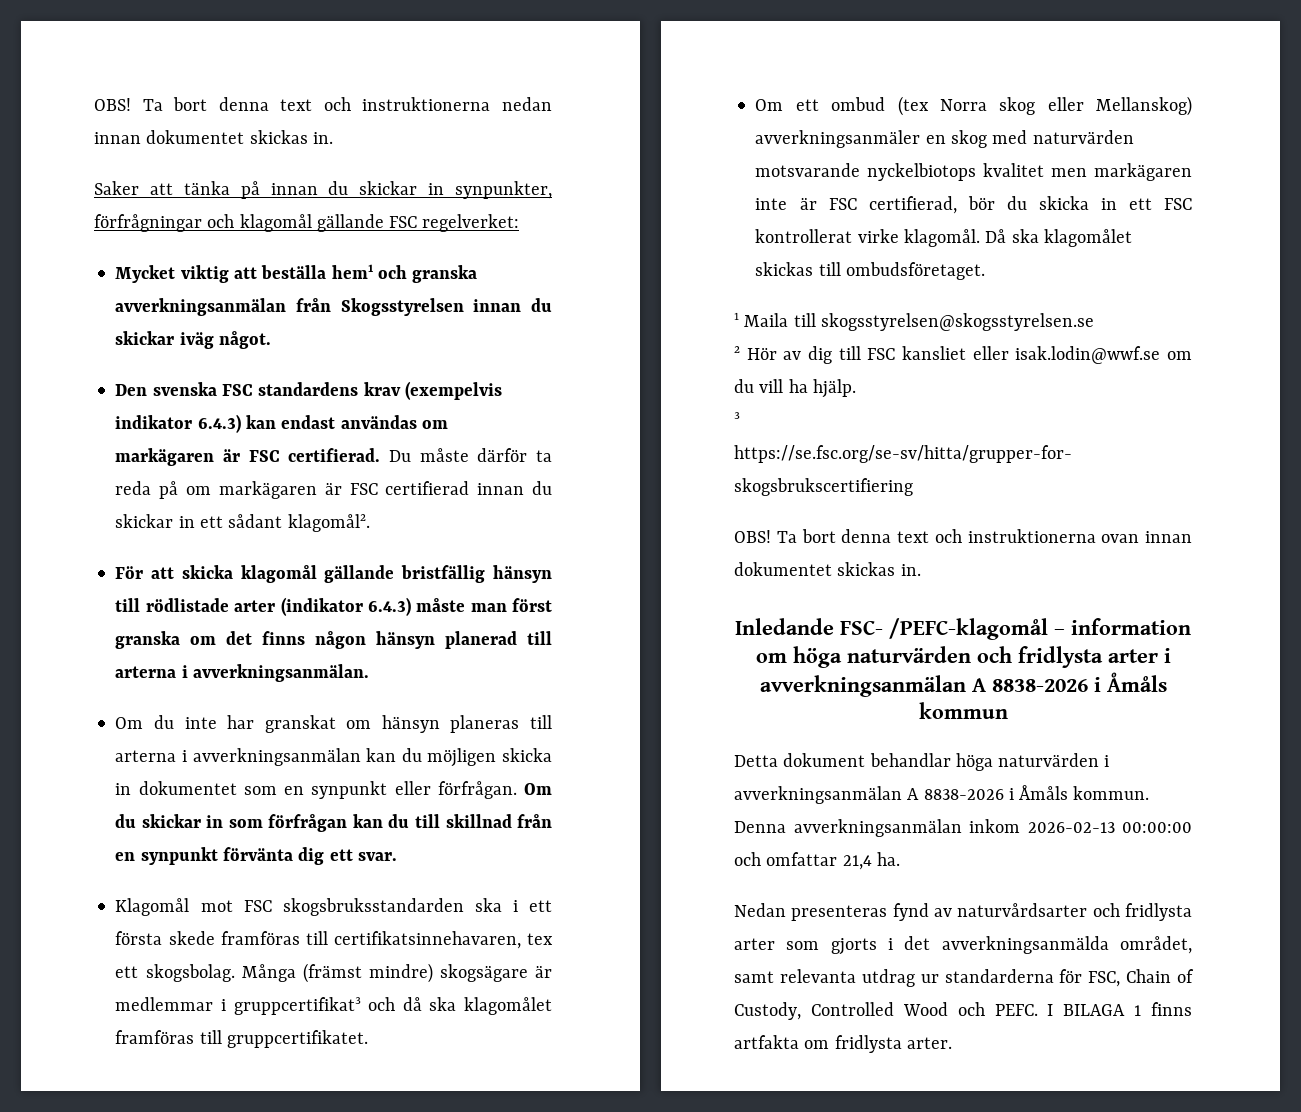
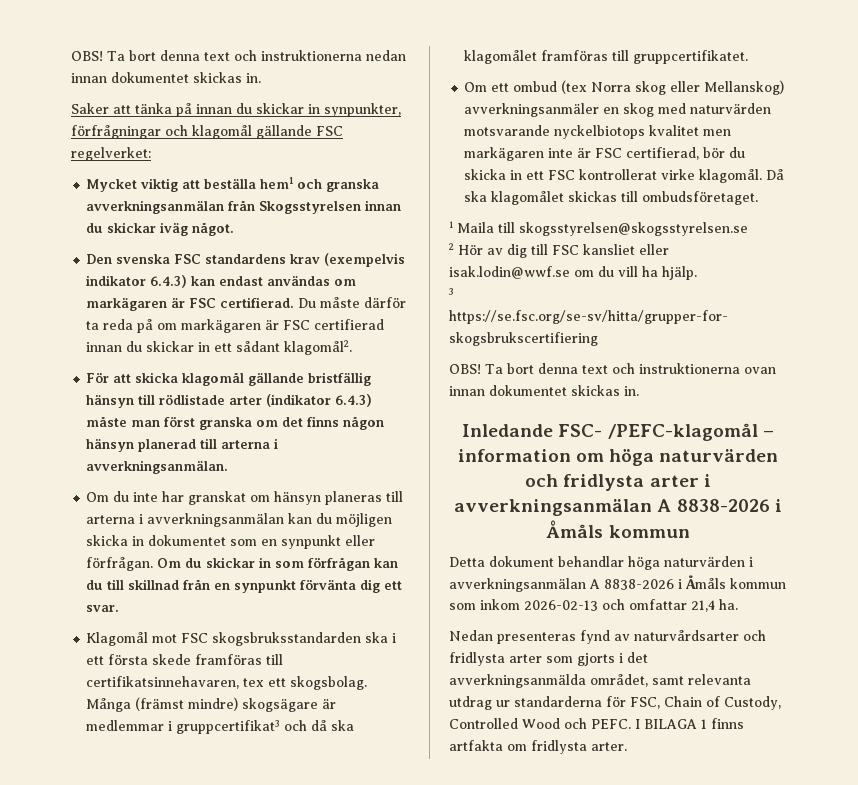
[1073,786,1150,800] [734,819,962,837] kommun. Denna avverkningsanmälan -> [730,578,786,589] [449,603,476,610] kommun som
[1122,822,1192,833] 00:00:00 -> (598, 605) none

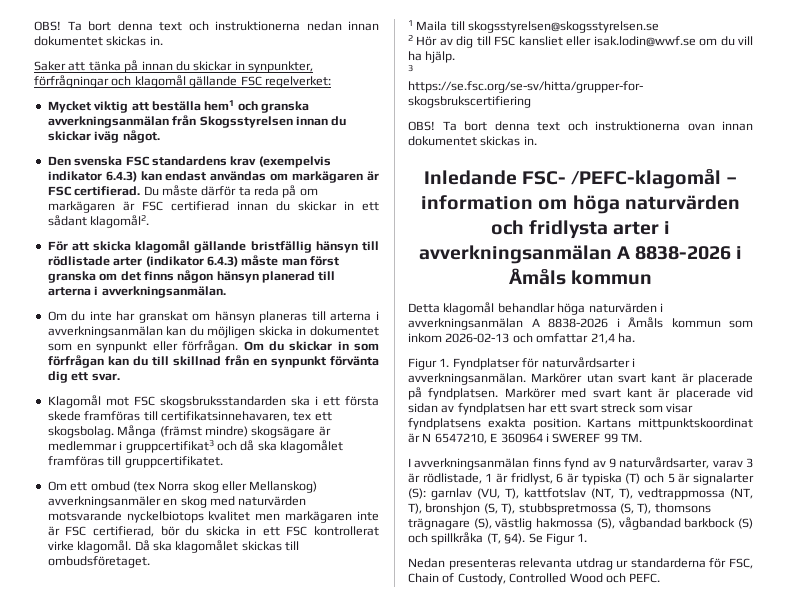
[489,556,554,567] dokument -> [443,302,495,315] klagomål
[449,630,766,644] [449,652,648,666] [449,674,684,688] Nedan presenteras fynd av naturvårdsarter och fridlysta arter som gjorts i det avverkningsanmälda området, samt -> [408,357,635,370] [408,373,753,385] [408,387,753,400] [408,403,693,415] [408,418,753,430] [408,433,642,444] [408,457,753,470] [408,473,754,485] [408,488,753,500] [408,503,711,515] [408,517,753,530] [408,532,588,545] [408,558,516,570] Figur 1. Fyndplatser för naturvårdsarter i avverkningsanmälan. Markörer utan svart kant är placerade på fyndplatsen. Markörer med svart kant är placerade vid sidan av fyndplatsen har ett svart streck som visar fyndplatsens exakta position. Kartans mittpunktskoordinat är N 6547210, E 360964 i SWEREF 99 TM. // I avverkningsanmälan finns fynd av 9 naturvårdsarter, varav 3 är rödlistade, 1 är fridlyst, 6 är typiska (T) och 5 är signalarter (S): garnlav (VU, T), kattfotslav (NT, T), vedtrappmossa (NT, T), bronshjon (S, T), stubbspretmossa (S, T), thomsons trägnagare (S), västlig hakmossa (S), vågbandad barkbock (S) och spillkråka (T, §4). Se Figur 1. // Nedan presenteras
[635,718,744,729] [449,740,627,754] I BILAGA 1 finns artfakta om fridlysta arter. -> (661, 578) none

